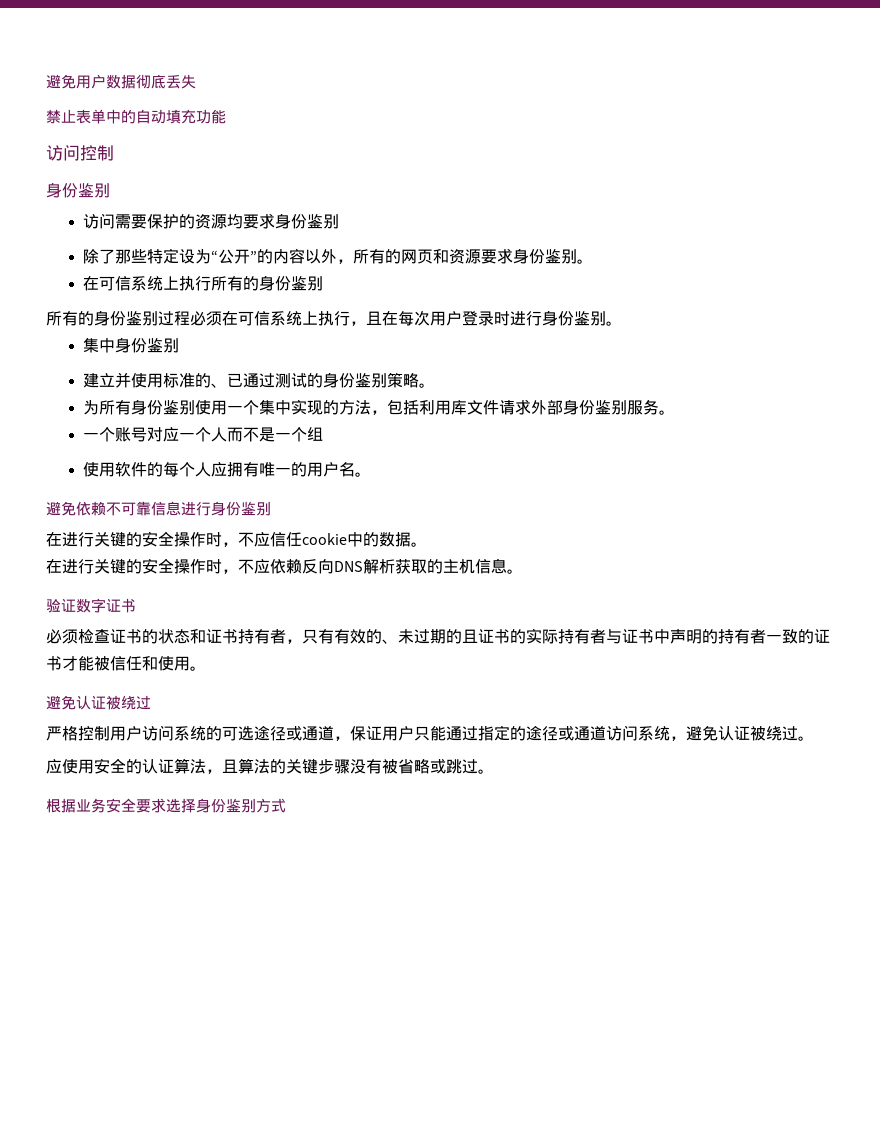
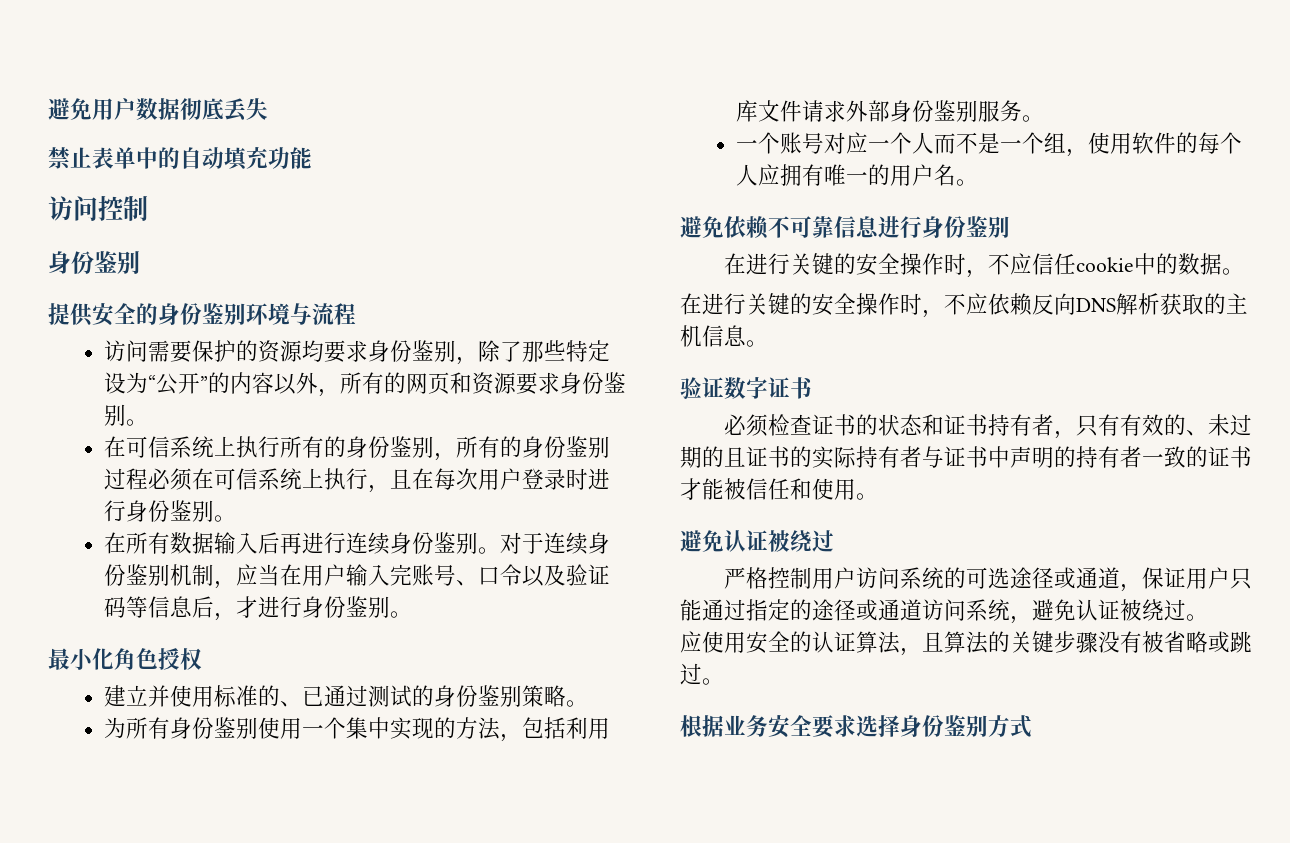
(110, 190) none -> [48,303,356,327] // 提供安全的身份鉴别环境与流程
(340, 221) // -> [456,357,479,365] ，
(324, 283) // -> [434,453,457,461] ，
[83,337,180,353] 集中身份鉴别 -> [104,532,611,555] [104,564,611,589] [104,596,413,621] [48,648,202,670] 在所有数据输入后再进行连续身份鉴别。对于连续身份鉴别机制，应当在用户输入完账号、口令以及验证码等信息后，才进行身份鉴别。 // 最小化角色授权
(324, 434) // -> [1066,149,1089,157] ，

